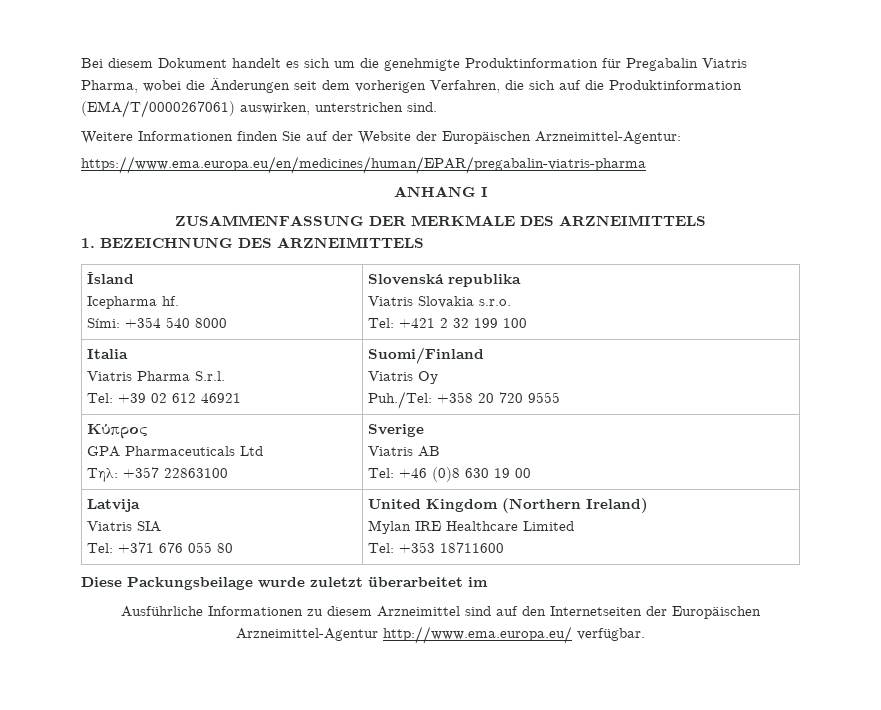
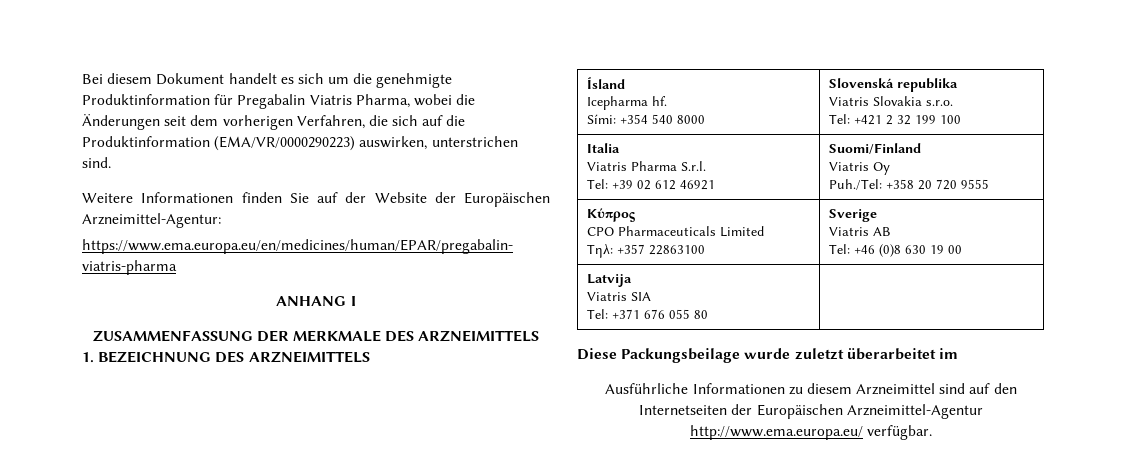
[81,100,235,118] (EMA/T/0000267061) -> [214,136,356,151] (EMA/VR/0000290223)
[87,446,264,457] GPA Pharmaceuticals Ltd -> [586,226,764,237] CPO Pharmaceuticals Limited
[368,498,649,513] [368,520,575,534] [368,542,505,553] United Kingdom (Northern Ireland) // Mylan IRE Healthcare Limited // Tel: +353 18711600 -> (708, 314) none

